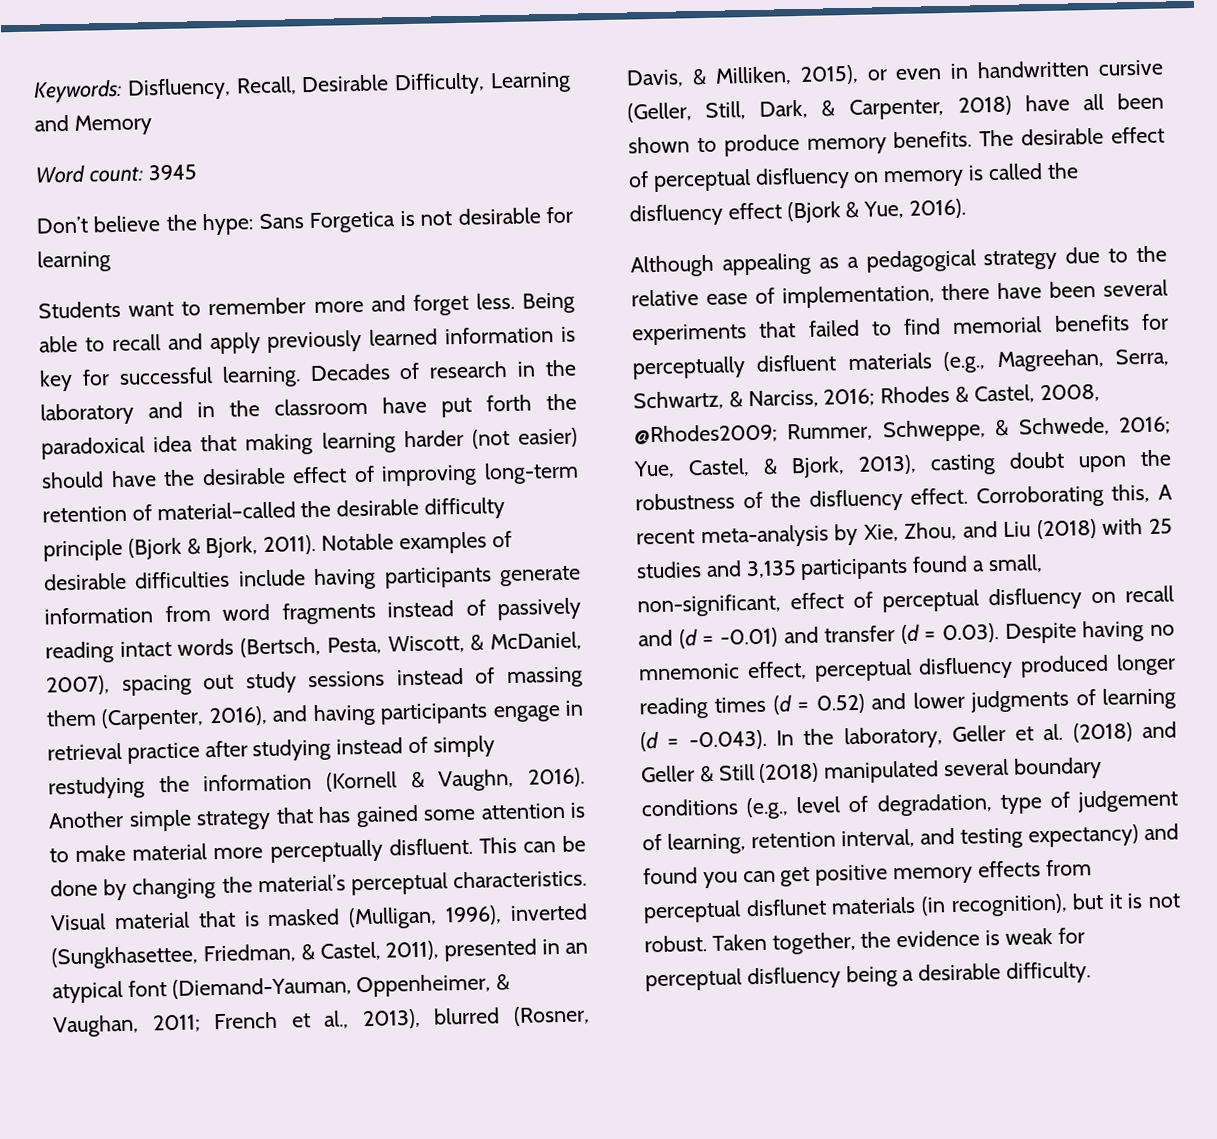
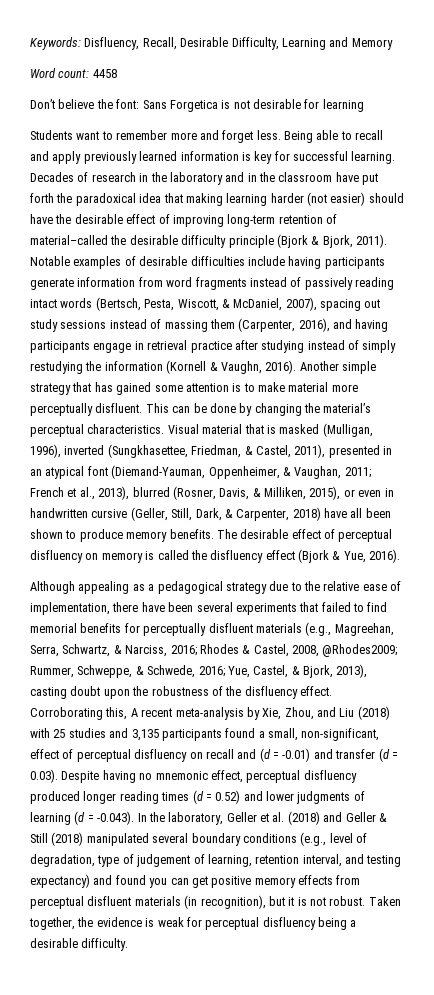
[147,164,197,181] 3945 -> [92,69,117,78] 4458
[202,213,255,236] hype: -> [116,99,140,109] font:
[745,898,827,917] disflunet -> [87,896,132,906] disfluent

